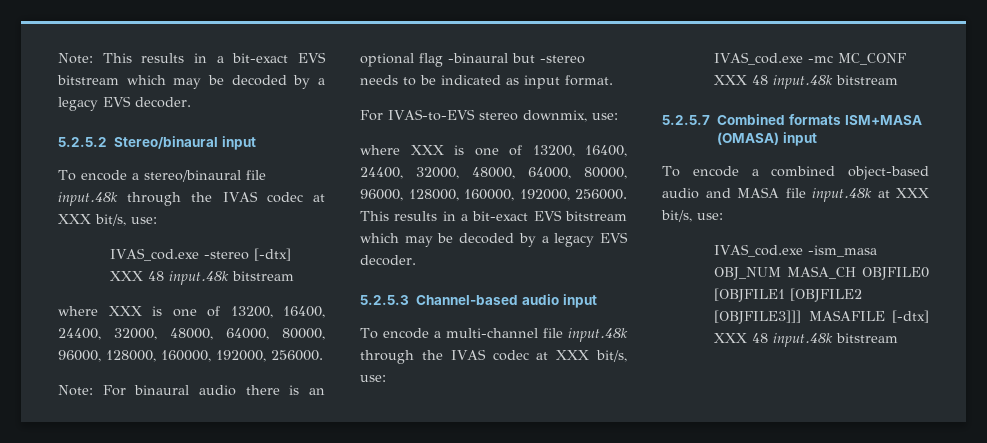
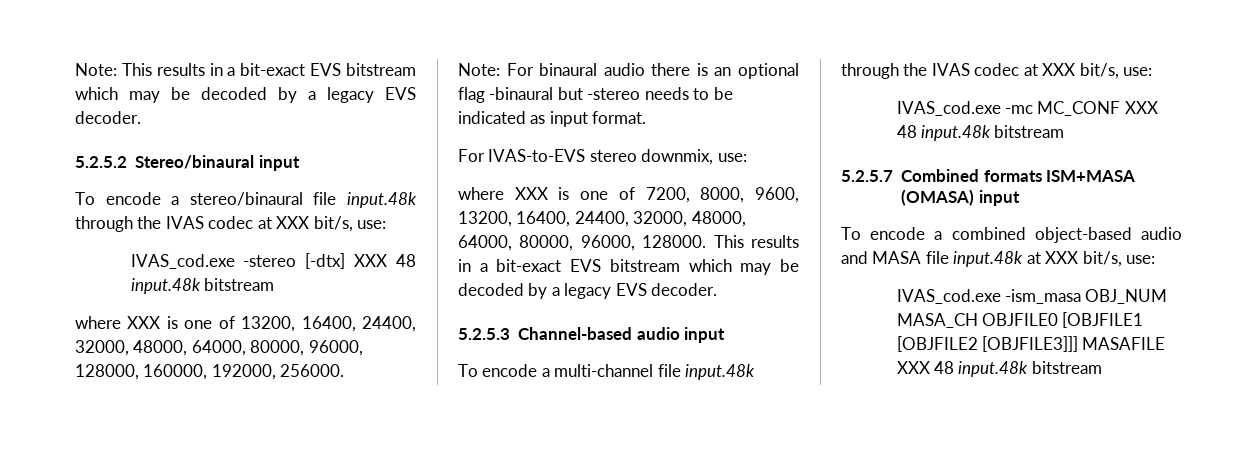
[532,145,627,157] [360,167,627,179] [360,189,627,201] 13200, 16400, 24400, 32000, 48000, 64000, 80000, 96000, 128000, 160000, 192000, 256000. -> [645,187,799,203] [458,211,746,227] [458,235,707,251] 7200, 8000, 9600, 13200, 16400, 24400, 32000, 48000, 64000, 80000, 96000, 128000.
[892,310,929,323] [-dtx] -> (1166, 343) none

